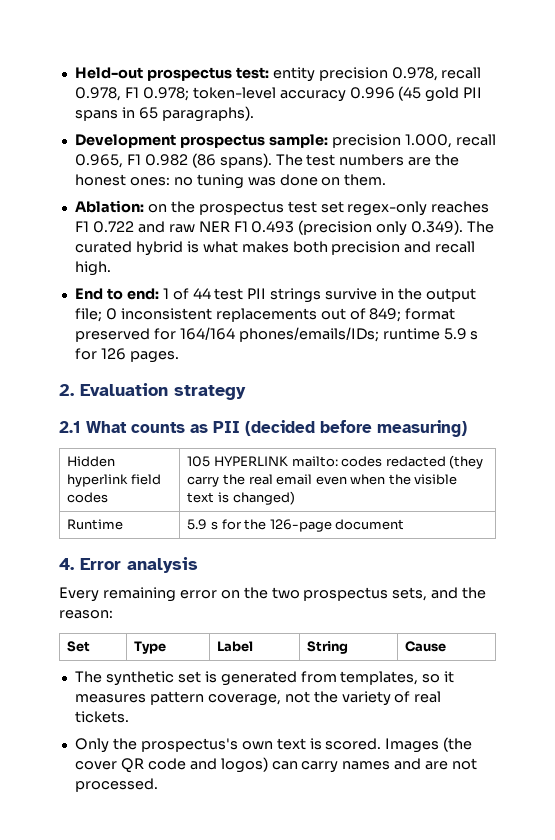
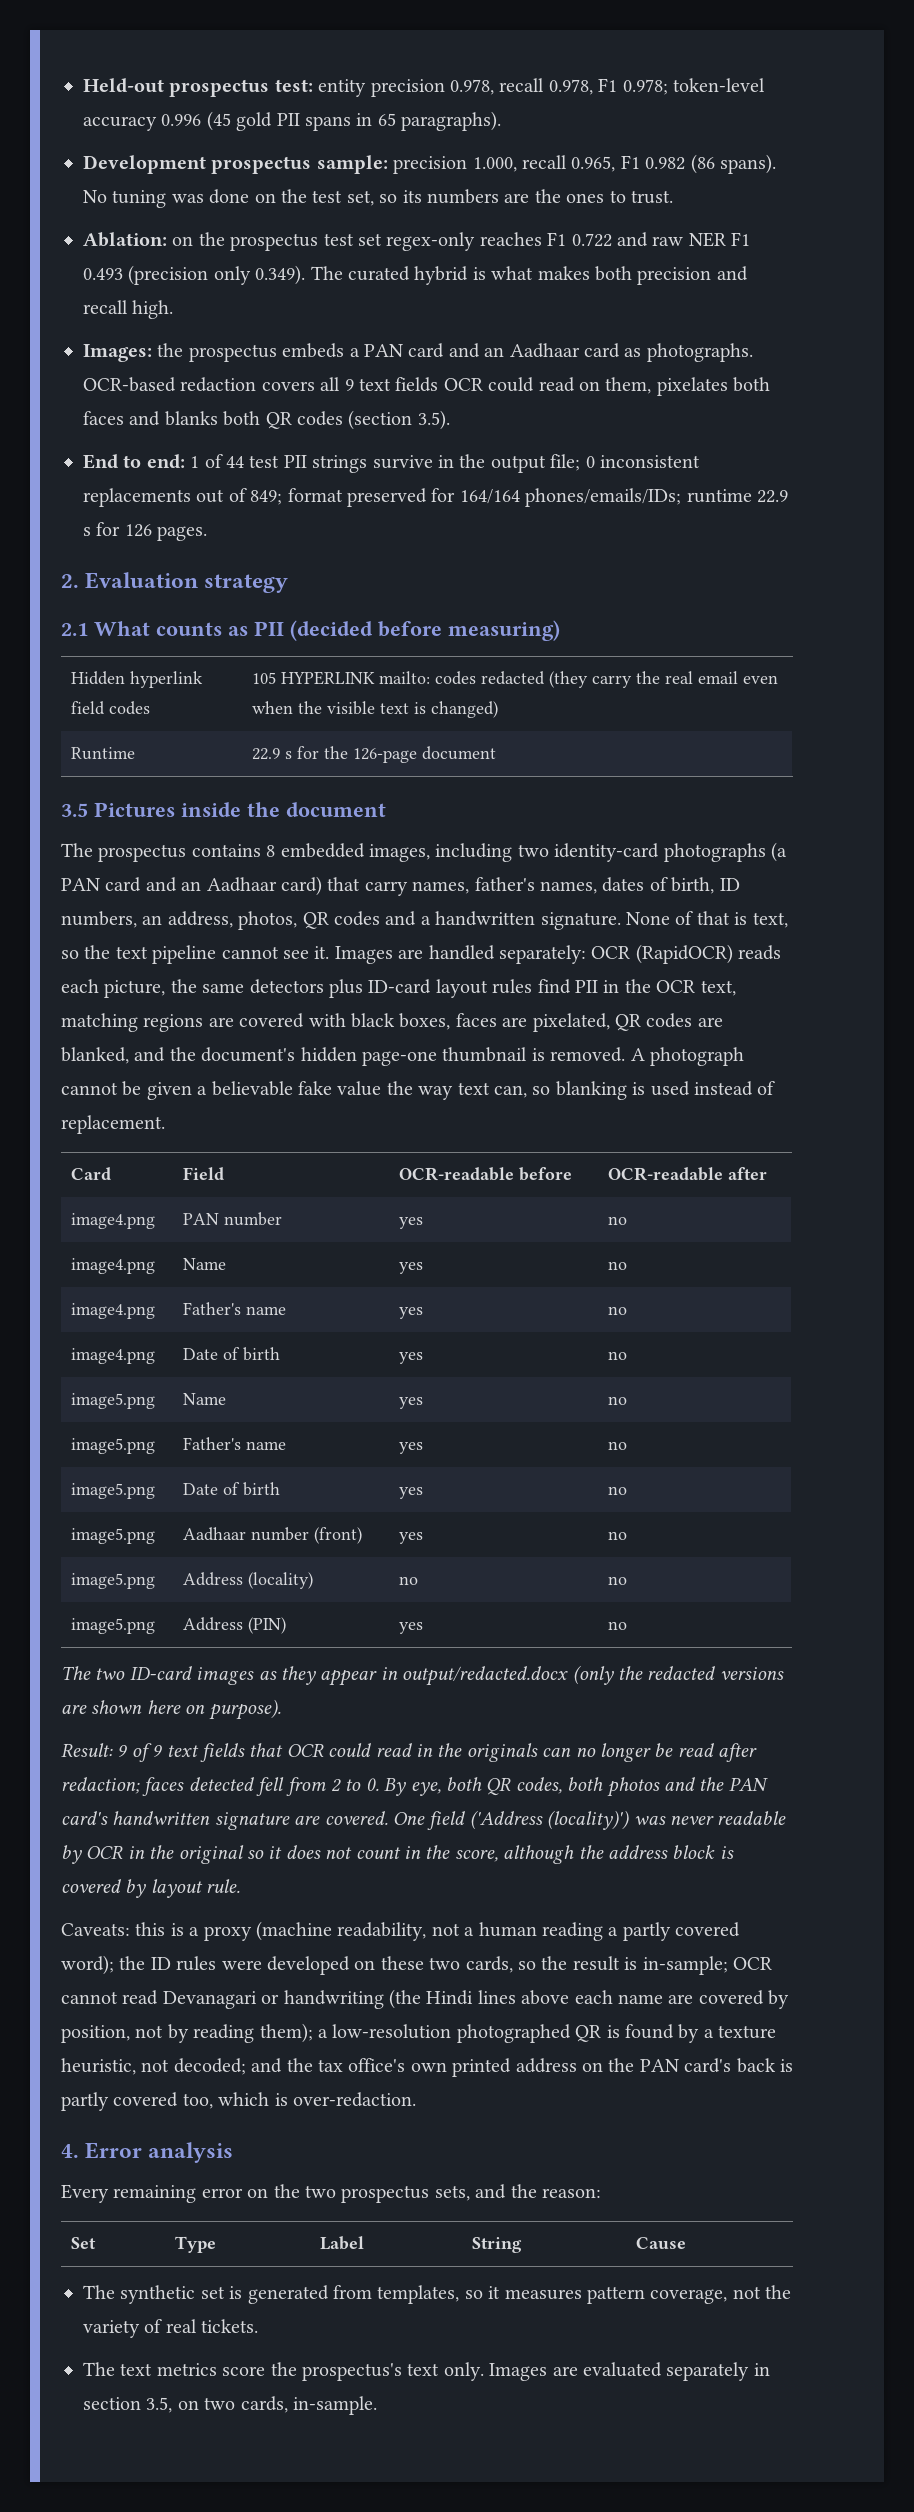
[275,154,460,166] [74,174,387,189] The test numbers are the honest ones: no tuning was done on them. -> [83,189,673,208] No tuning was done on the test set, so its numbers are the ones to trust.
(111, 268) none -> [83,343,753,362] [83,377,771,396] [83,410,450,430] // Images: the prospectus embeds a PAN card and an Aadhaar card as photographs. OCR-based redaction covers all 9 text fields OCR could read on them, pixelates both faces and blanks both QR codes (section 3.5).
[443,328,467,340] 5.9 -> [756,490,788,503] 22.9
[187,519,208,530] 5.9 -> [251,748,280,760] 22.9
(405, 524) none -> [61,802,386,817] [61,842,787,862] [61,876,740,896] [61,911,788,930] [61,944,782,964] [61,979,736,998] [61,1013,723,1032] [61,1047,744,1066] [61,1081,776,1100] [61,1115,165,1134] [70,1167,111,1180] [182,1167,224,1180] [398,1167,572,1181] [607,1167,767,1181] [70,1213,155,1229] [182,1212,282,1226] [398,1217,423,1229] [607,1216,627,1225] [70,1258,155,1274] [182,1258,226,1270] [398,1262,423,1274] [607,1261,627,1270] [70,1303,155,1319] [182,1302,286,1315] [398,1307,423,1319] [607,1306,627,1315] [70,1348,155,1364] [182,1347,280,1361] [398,1352,423,1364] [607,1351,627,1360] [70,1393,155,1409] [182,1393,226,1405] [398,1397,423,1409] [607,1396,627,1405] [70,1438,155,1454] [182,1437,286,1450] [398,1442,423,1454] [607,1441,627,1450] [70,1483,155,1499] [182,1482,280,1496] [398,1487,423,1499] [607,1486,627,1495] [70,1528,155,1544] [182,1527,362,1544] [398,1532,423,1544] [607,1531,627,1540] [70,1573,155,1589] [182,1572,313,1589] [398,1576,418,1585] [607,1576,627,1585] [70,1618,155,1634] [182,1617,286,1634] [398,1622,423,1634] [607,1621,627,1630] [61,1665,784,1686] [61,1699,281,1720] [61,1743,758,1762] [61,1777,768,1797] [61,1810,787,1830] [61,1845,734,1864] [61,1879,241,1898] [61,1921,741,1941] [61,1955,772,1975] [61,1989,790,2009] [61,2023,777,2043] [61,2058,793,2077] [61,2092,416,2111] // 3.5 Pictures inside the document // The prospectus contains 8 embedded images, including two identity-card photographs (a PAN card and an Aadhaar card) that carry names, father's names, dates of birth, ID numbers, an address, photos, QR codes and a handwritten signature. None of that is text, so the text pipeline cannot see it. Images are handled separately: OCR (RapidOCR) reads each picture, the same detectors plus ID-card layout rules find PII in the OCR text, matching regions are covered with black boxes, faces are pixelated, QR codes are blanked, and the document's hidden page-one thumbnail is removed. A photograph cannot be given a believable fake value the way text can, so blanking is used instead of replacement. // Card | Field | OCR-readable before | OCR-readable after // image4.png | PAN number | yes | no // image4.png | Name | yes | no // image4.png | Father's name | yes | no // image4.png | Date of birth | yes | no // image5.png | Name | yes | no // image5.png | Father's name | yes | no // image5.png | Date of birth | yes | no // image5.png | Aadhaar number (front) | yes | no // image5.png | Address (locality) | no | no // image5.png | Address (PIN) | yes | no // The two ID-card images as they appear in output/redacted.docx (only the redacted versions are shown here on purpose). // Result: 9 of 9 text fields that OCR could read in the originals can no longer be read after redaction; faces detected fell from 2 to 0. By eye, both QR codes, both photos and the PAN card's handwritten signature are covered. One field ('Address (locality)') was never readable by OCR in the original so it does not count in the score, although the address block is covered by layout rule. // Caveats: this is a proxy (machine readability, not a human reading a partly covered word); the ID rules were developed on these two cards, so the result is in-sample; OCR cannot read Devanagari or handwriting (the Hindi lines above each name are covered by position, not by reading them); a low-resolution photographed QR is found by a texture heuristic, not decoded; and the tax office's own printed address on the PAN card's back is partly covered too, which is over-redaction.
[74,737,473,753] [74,757,478,773] [74,778,158,792] Only the prospectus's own text is scored. Images (the cover QR code and logos) can carry names and are not processed. -> [83,2362,770,2381] [83,2396,377,2415] The text metrics score the prospectus's text only. Images are evaluated separately in section 3.5, on two cards, in-sample.

